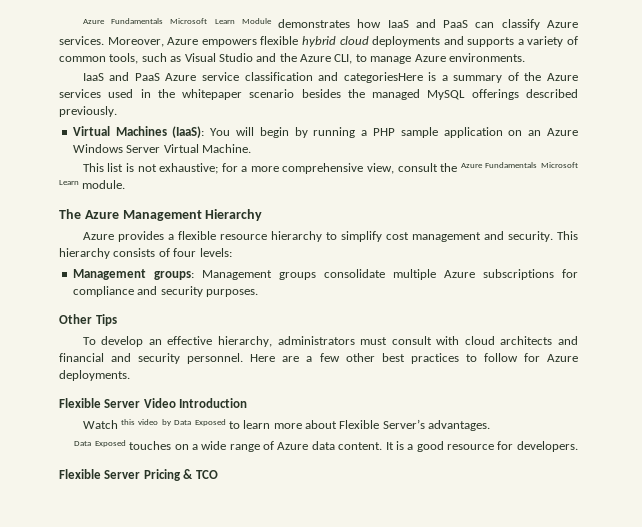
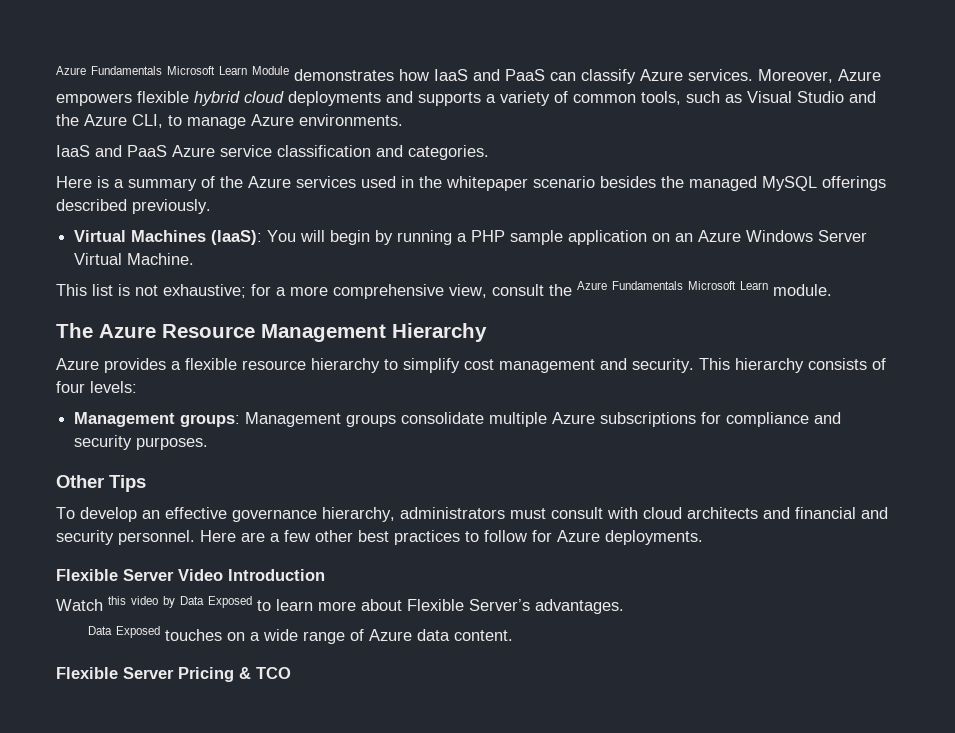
[343,72,423,83] categoriesHere -> [408,145,489,160] [56,176,92,188] categories. // Here
(119, 214) none -> [162,324,255,338] Resource
(213, 340) none -> [232,509,317,522] governance
[385,441,578,452] It is a good resource for developers. -> (514, 635) none

